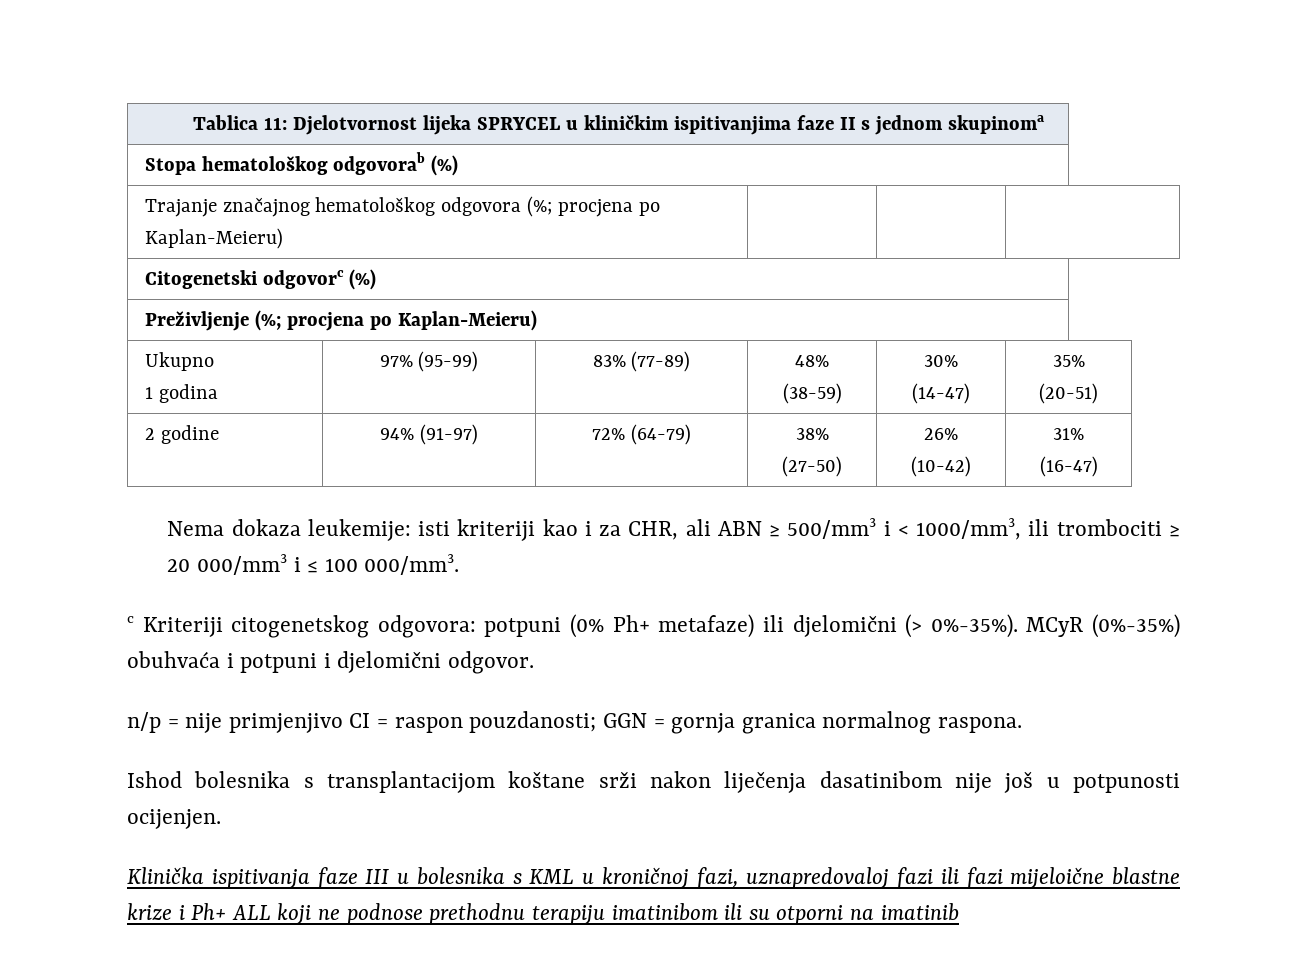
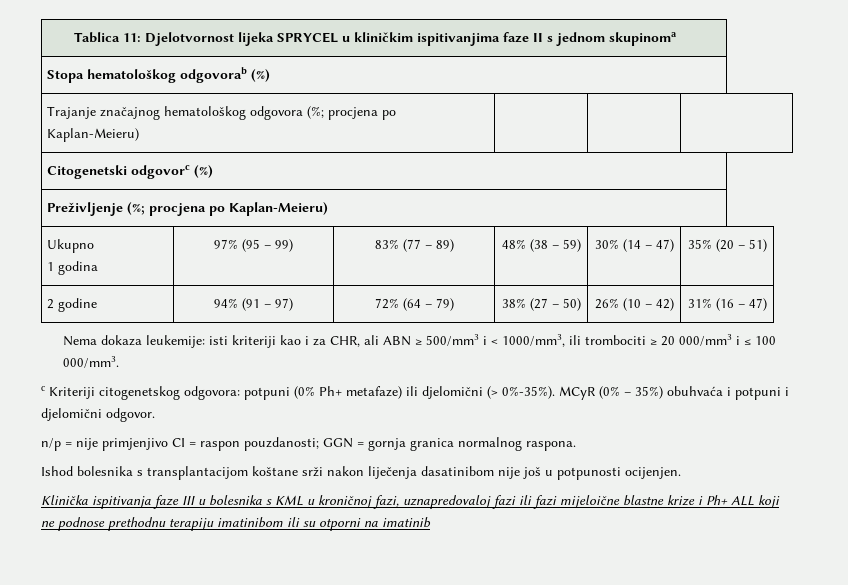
[418,351,479,372] [592,351,691,372] [795,355,829,367] [782,383,842,404] [924,355,958,367] [912,383,970,404] [1052,355,1085,367] [1039,383,1098,404] [144,425,219,444] [380,424,478,445] [592,424,691,445] [795,428,829,440] [782,456,842,477] [924,428,958,440] [911,456,971,477] [1053,428,1084,440] [1039,456,1098,477] (95-99) | 83% (77-89) | 48% (38-59) | 30% (14-47) | 35% (20-51) // 2 godine | 94% (91-97) | 72% (64-79) | 38% (27-50) | 26% (10-42) | 31% (16-47) -> [242,239,293,252] [374,239,454,252] [501,239,581,252] [594,239,674,252] [687,239,767,252] [46,298,97,312] [214,298,293,311] [374,298,454,311] [501,298,581,311] [594,298,674,311] [687,298,767,311] (95 – 99) | 83% (77 – 89) | 48% (38 – 59) | 30% (14 – 47) | 35% (20 – 51) // 2 godine | 94% (91 – 97) | 72% (64 – 79) | 38% (27 – 50) | 26% (10 – 42) | 31% (16 – 47)
[1092,614,1181,638] (0%-35%) -> [599,386,663,399] (0% – 35%)

